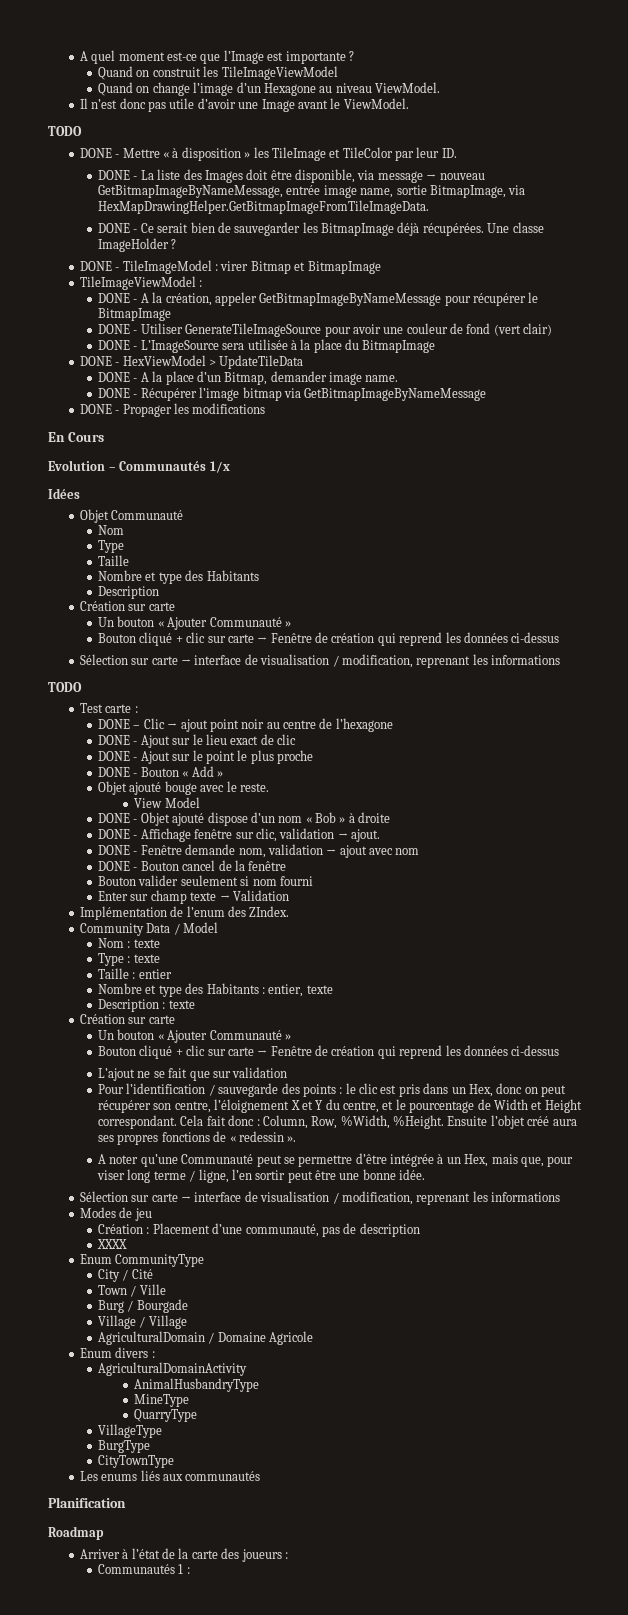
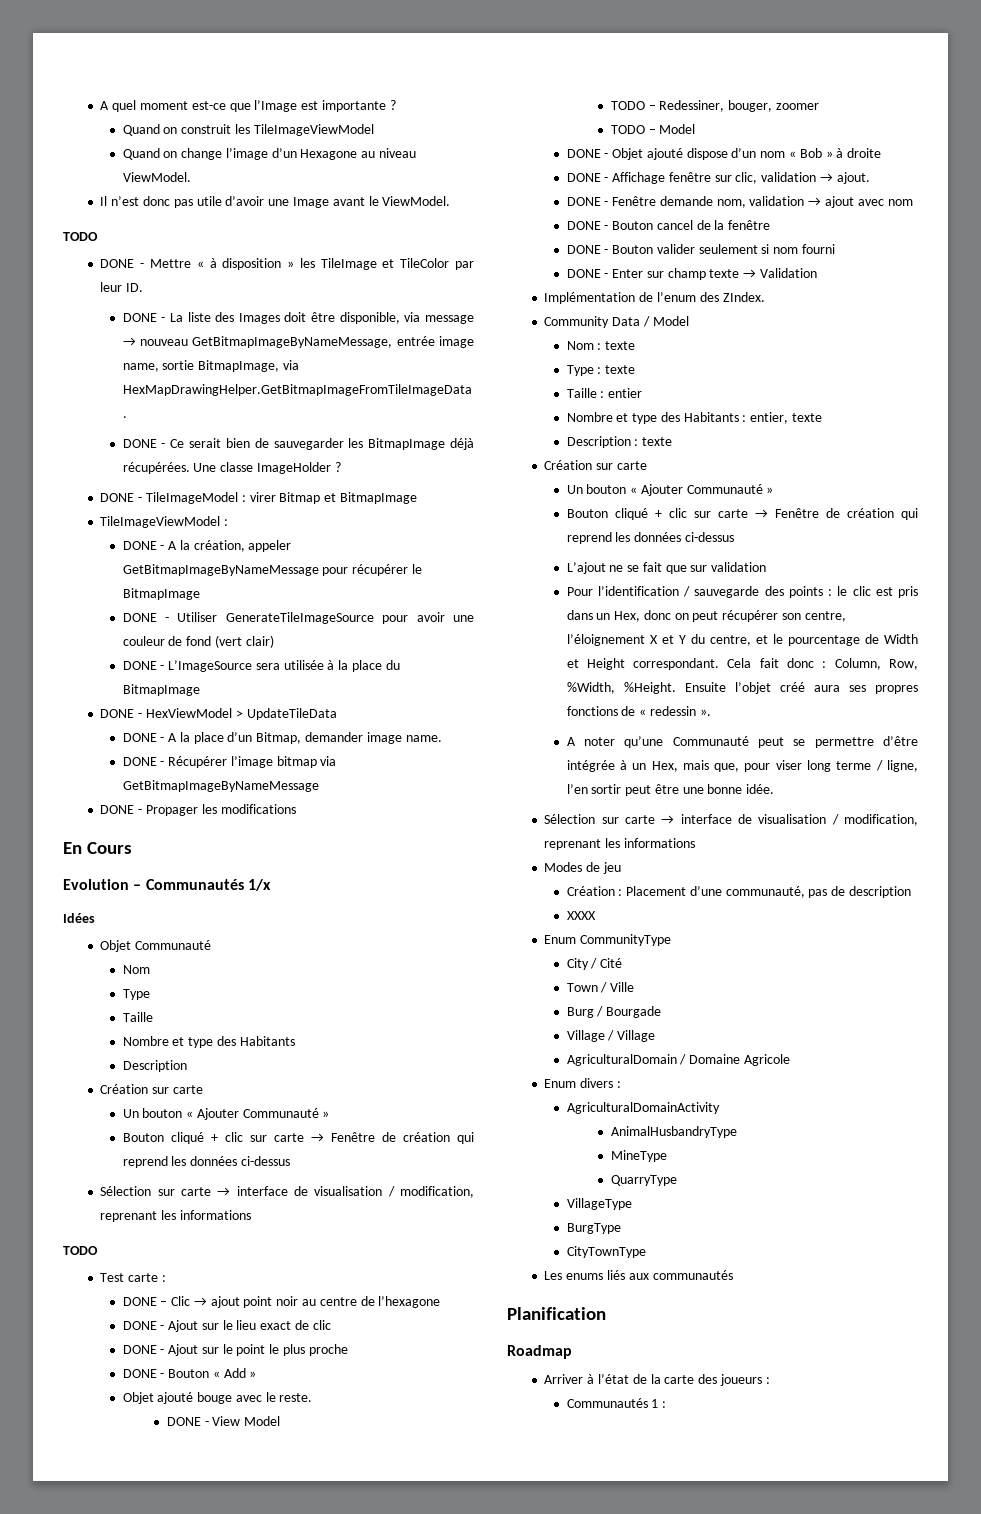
(269, 787) none -> [166,1417,209,1426] DONE -
(200, 802) none -> [610,100,819,112] [610,124,696,134] // TODO – Redessiner, bouger, zoomer // TODO – Model
(287, 866) none -> [566,245,609,254] DONE -
(313, 881) none -> [566,269,609,278] DONE -

